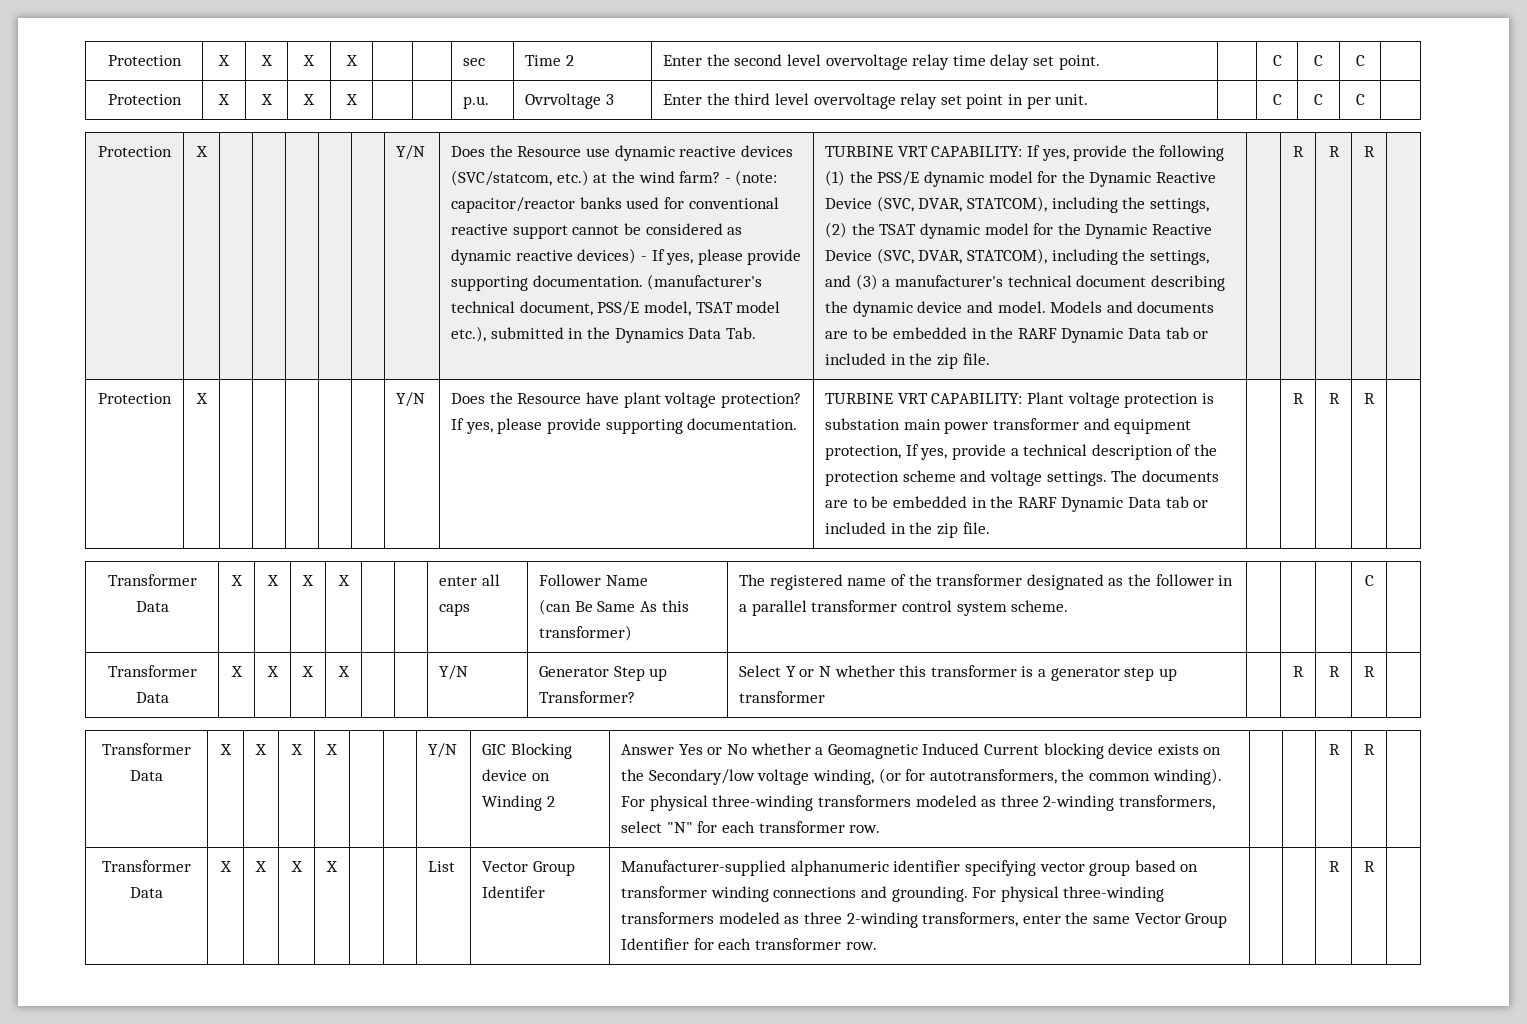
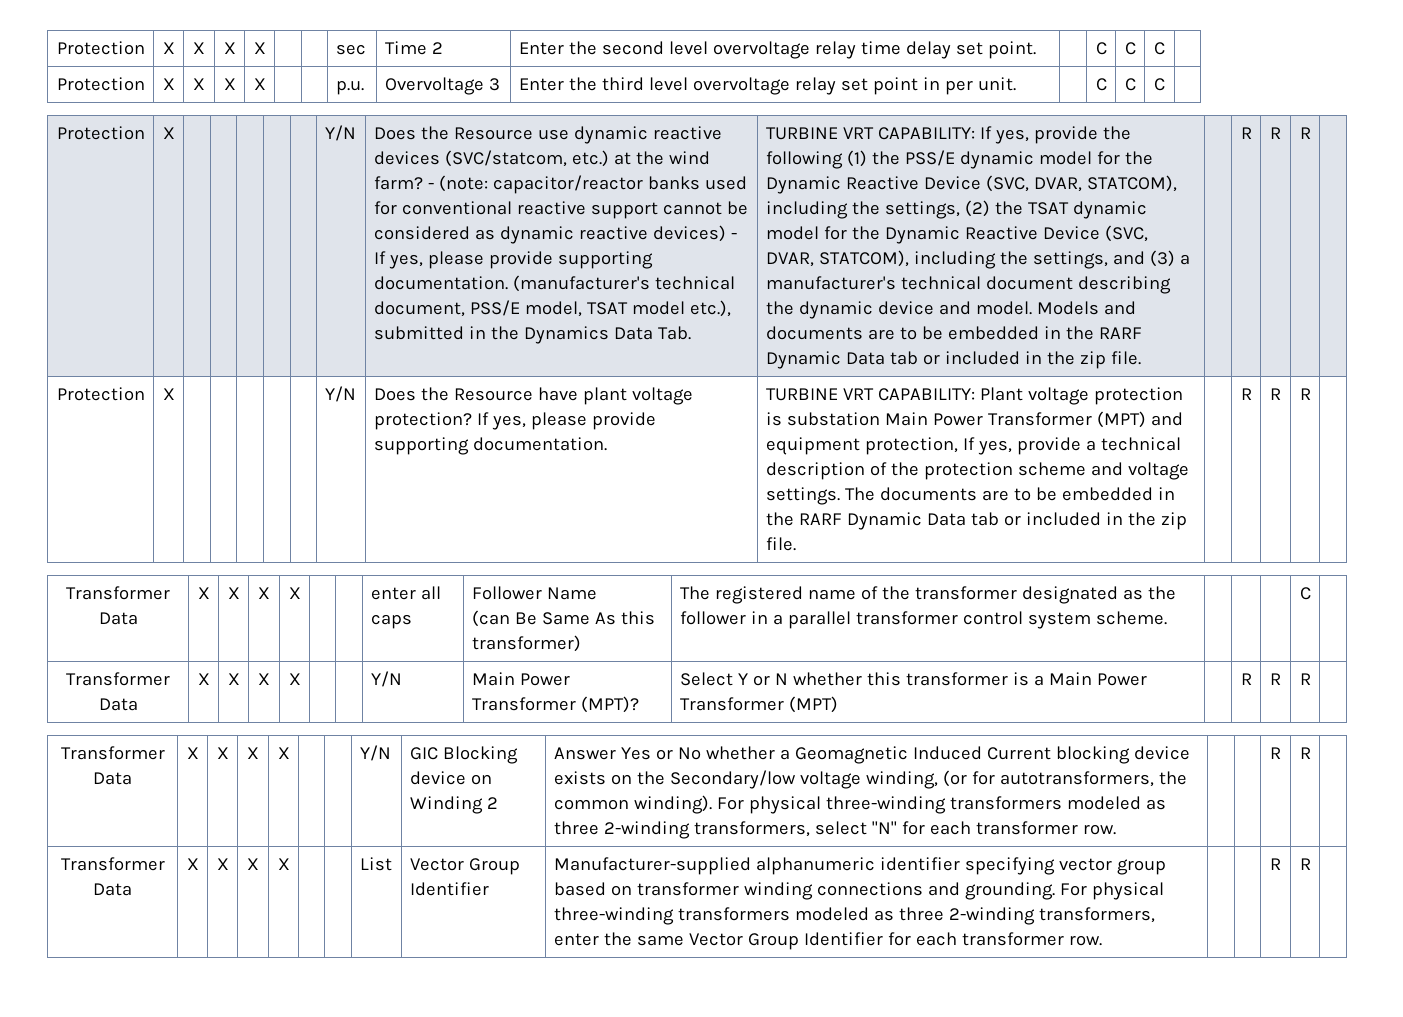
[525,93,602,109] Ovrvoltage -> [384,77,484,95] Overvoltage
[903,418,1080,434] main power transformer -> [884,411,1146,428] Main Power Transformer (MPT)
[539,666,668,681] [539,691,636,703] Generator Step up Transformer? -> [471,672,570,686] [471,696,639,713] Main Power Transformer (MPT)?
[1050,667,1177,681] [739,691,826,703] generator step up transformer -> [1048,672,1147,686] [679,696,838,713] Main Power Transformer (MPT)
[482,886,546,898] Identifer -> [409,882,489,896] Identifier

